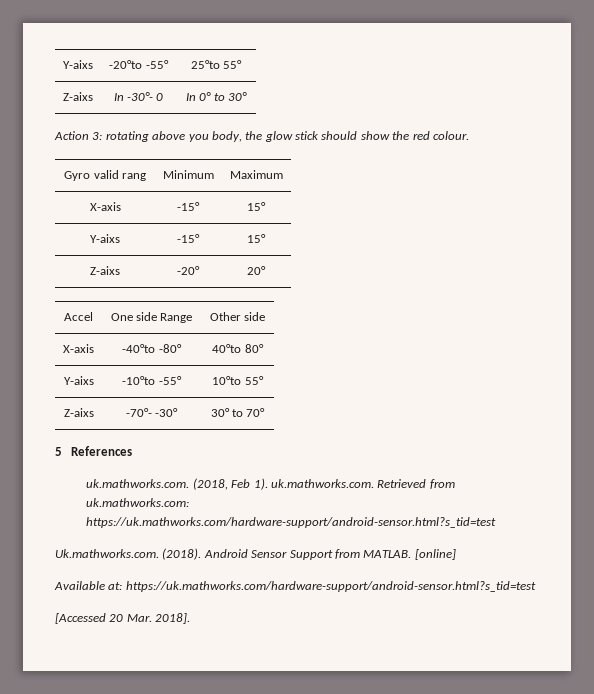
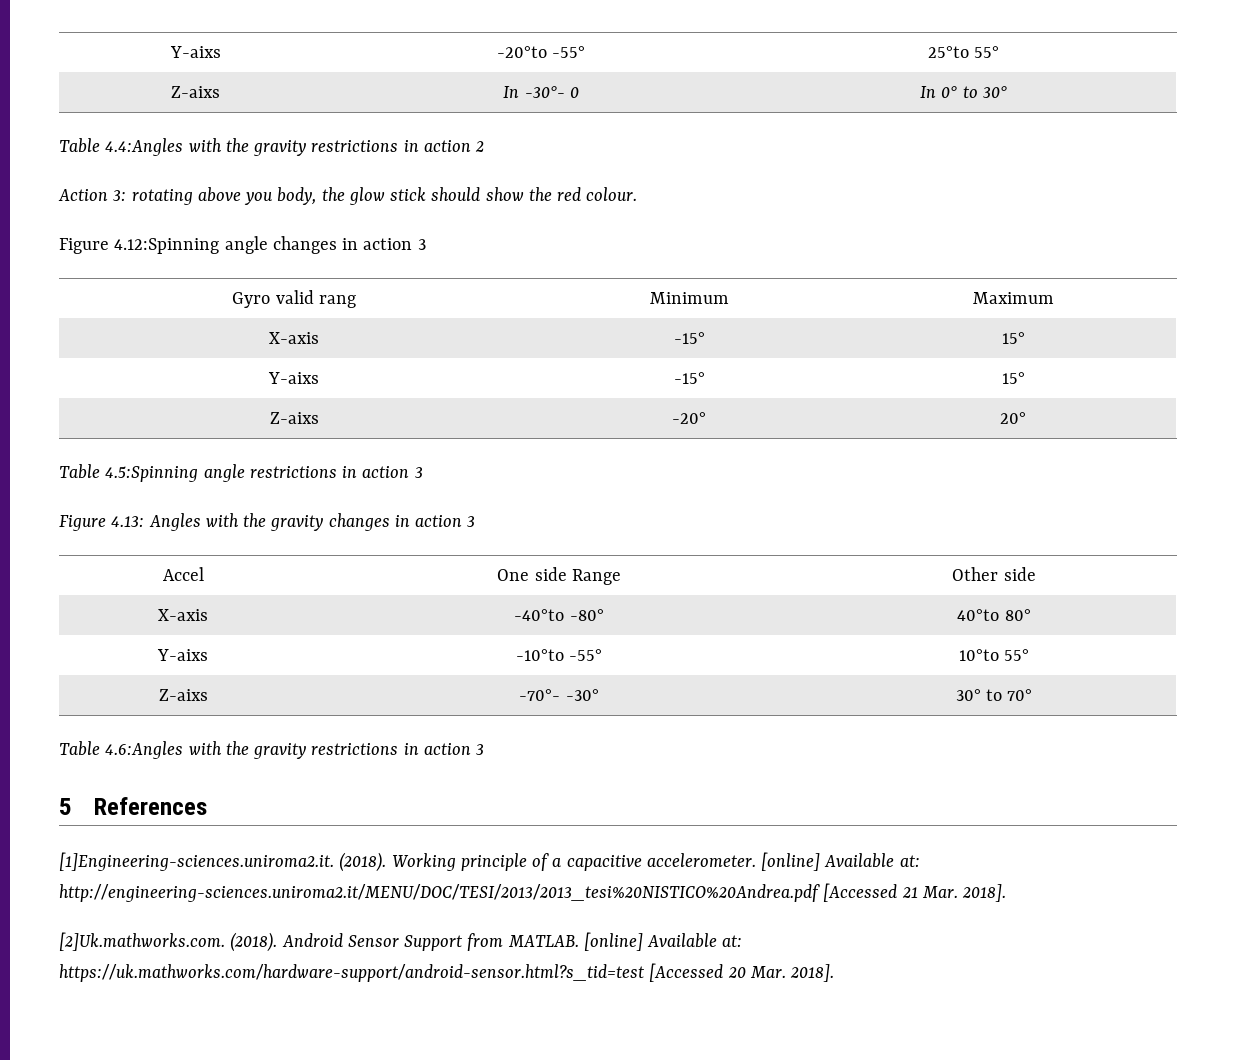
(248, 96) none -> [59,138,485,156] // Table 4.4:Angles with the gravity restrictions in action 2
(469, 135) none -> [59,236,426,254] // Figure 4.12:Spinning angle changes in action 3
(266, 270) none -> [59,464,423,482] [59,513,476,531] // Table 4.5:Spinning angle restrictions in action 3 // Figure 4.13: Angles with the gravity changes in action 3
[55,446,132,456] [86,478,455,490] [86,498,190,507] [86,517,497,528] [55,549,159,558] 5 References // uk.mathworks.com. (2018, Feb 1). uk.mathworks.com. Retrieved from uk.mathworks.com: https://uk.mathworks.com/hardware-support/android-sensor.html?s_tid=test // Uk.mathworks.com. -> [59,741,485,759] [59,797,208,815] [59,852,920,872] [59,883,1007,902] [59,932,225,951] Table 4.6:Angles with the gravity restrictions in action 3 // 5 References // [1]Engineering-sciences.uniroma2.it. (2018). Working principle of a capacitive accelerometer. [online] Available at: http://engineering-sciences.uniroma2.it/MENU/DOC/TESI/2013/2013_tesi%20NISTICO%20Andrea.pdf [Accessed 21 Mar. 2018]. // [2]Uk.mathworks.com.
(456, 554) // -> (643, 941) none
(536, 586) // -> (644, 973) none

